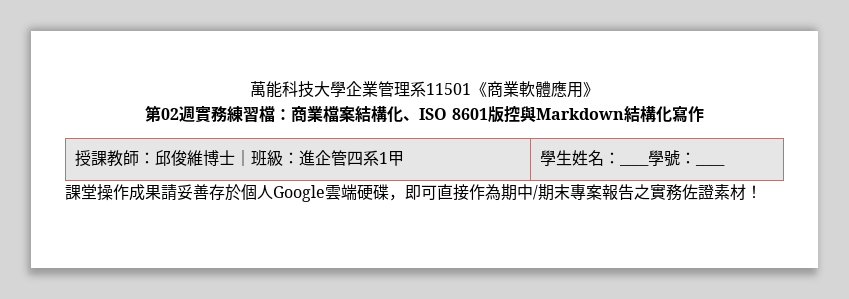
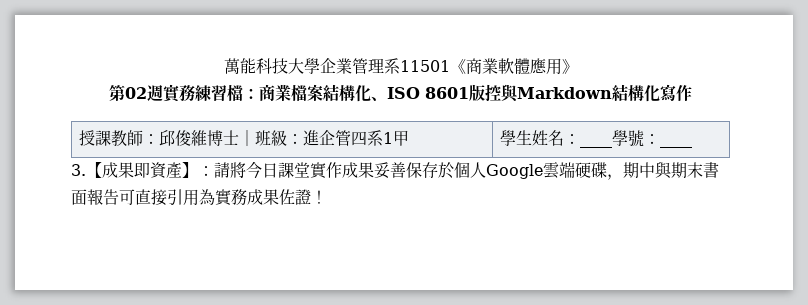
[65,184,209,201] 課堂操作成果請妥善 -> [71,161,422,179] 3.【成果即資產】：請將今日課堂實作成果妥善保
[405,184,746,201] 即可直接作為期中/期末專案報告之實務佐證素材 -> [623,162,719,179] [71,189,311,206] 期中與期末書面報告可直接引用為實務成果佐證

